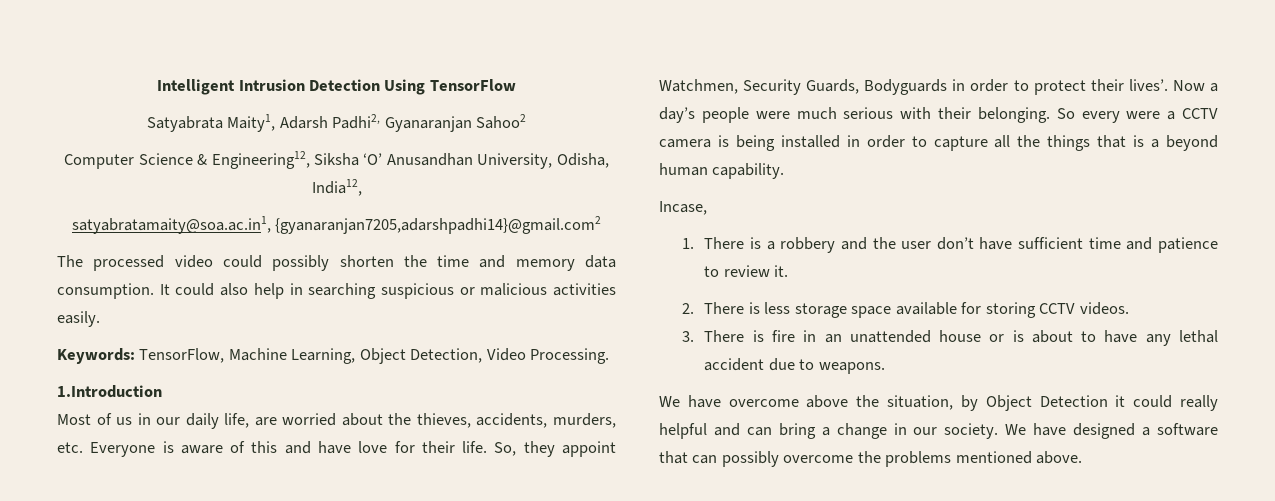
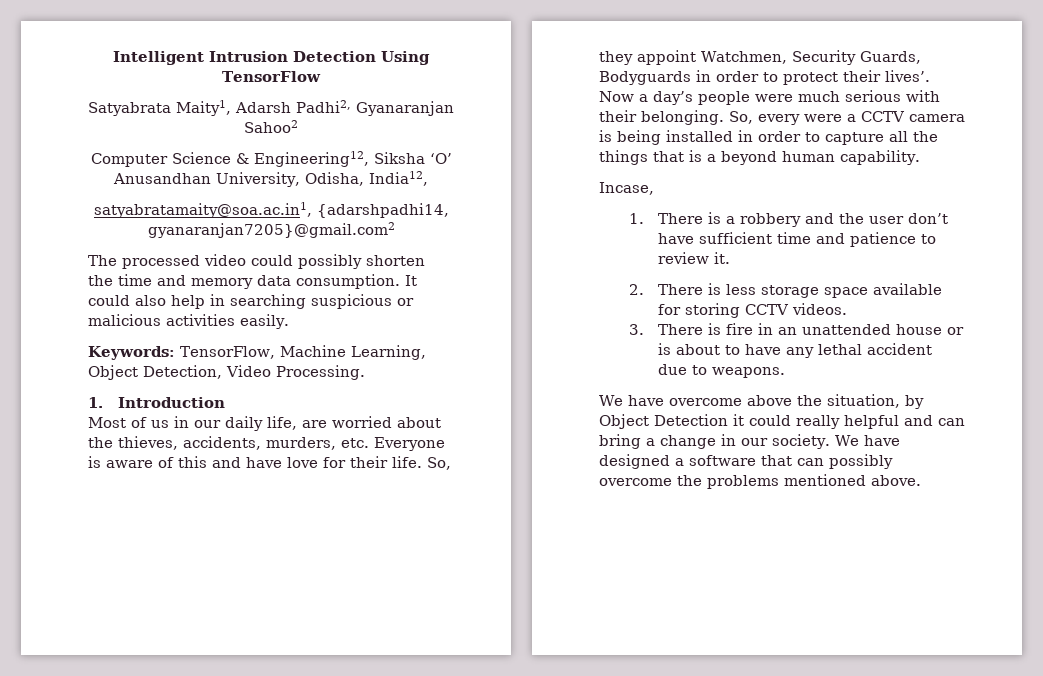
[275,216,602,234] {gyanaranjan7205,adarshpadhi14}@gmail.com2 -> [316,203,449,218] [147,222,395,238] {adarshpadhi14, gyanaranjan7205}@gmail.com2
[57,385,162,398] 1.Introduction -> [88,397,225,408] 1. Introduction
[1056,108,1075,119] So -> [729,111,753,124] So,

